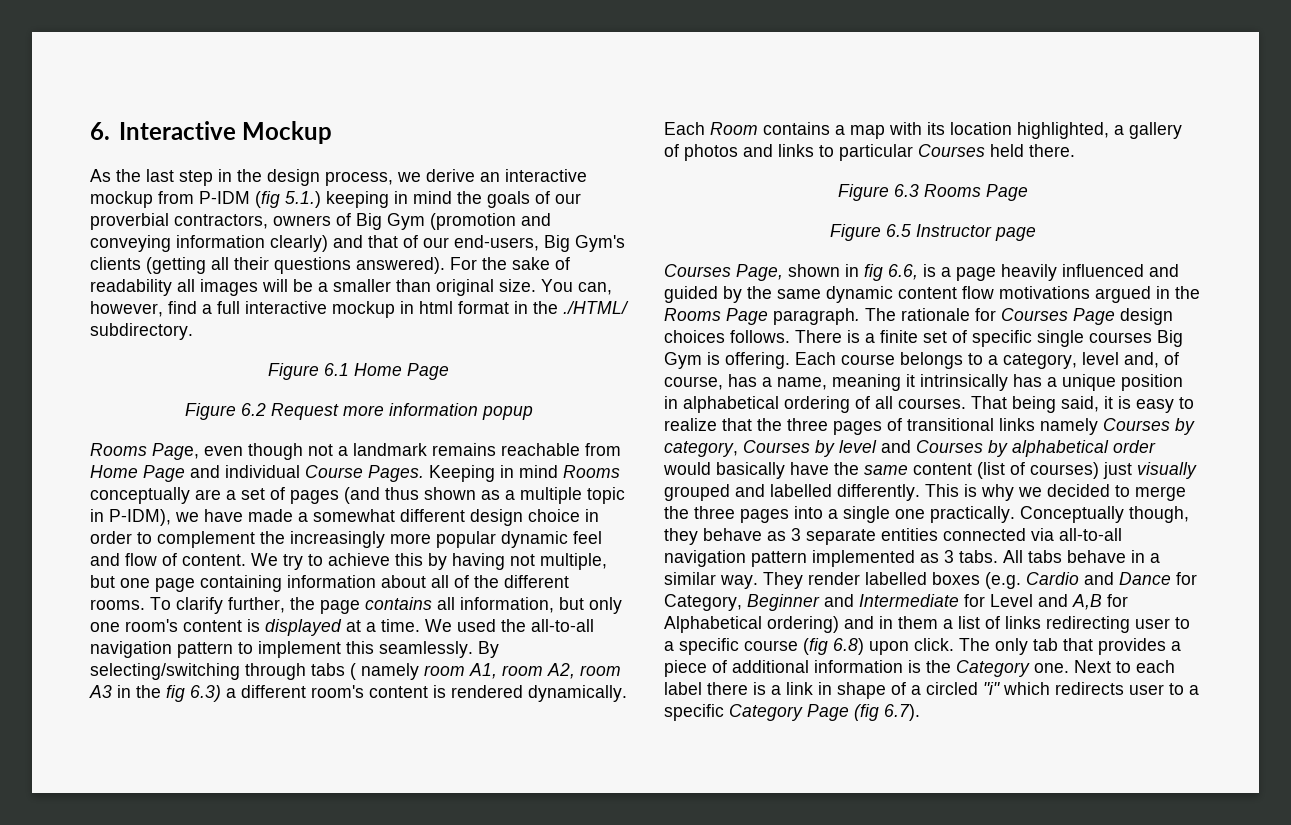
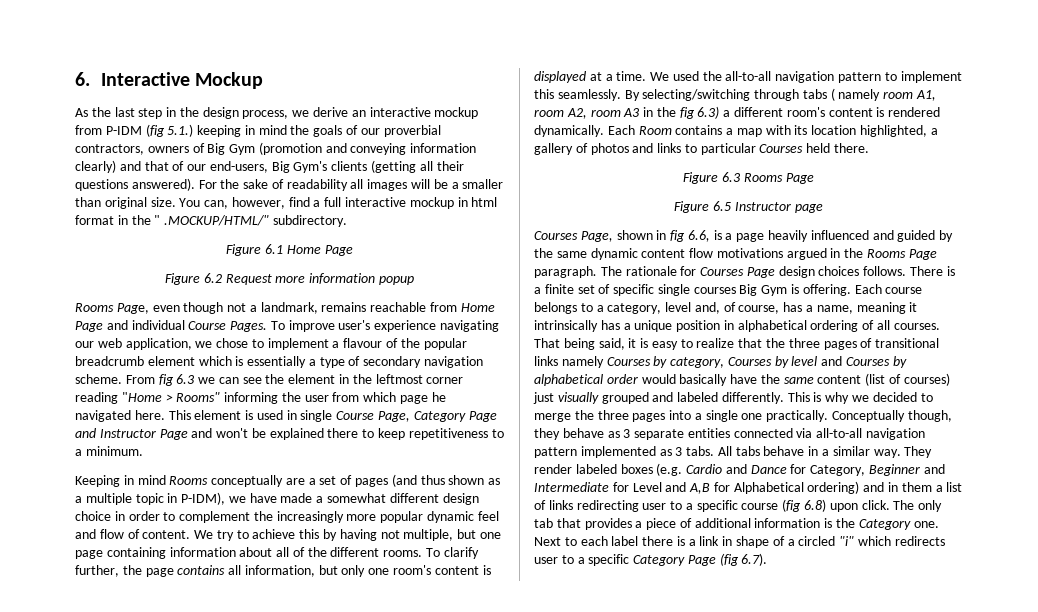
[563,301,629,314] ./HTML/ -> [154,215,270,226] " .MOCKUP/HTML/"
[353,443,427,456] landmark -> [260,302,318,314] landmark,
(424, 473) none -> [270,320,500,332] [75,338,467,350] [75,356,484,368] [75,374,464,386] [75,392,446,404] [75,410,497,422] [75,428,504,440] [75,446,143,456] To improve user's experience navigating our web application, we chose to implement a flavour of the popular breadcrumb element which is essentially a type of secondary navigation scheme. From fig 6.3 we can see the element in the leftmost corner reading "Home > Rooms" informing the user from which page he navigated here. This element is used in single Course Page, Category Page and Instructor Page and won't be explained there to keep repetitiveness to a minimum. //
[770,484,832,497] labelled -> [677,392,719,402] labeled
[865,572,927,585] labelled -> [575,464,617,474] labeled

